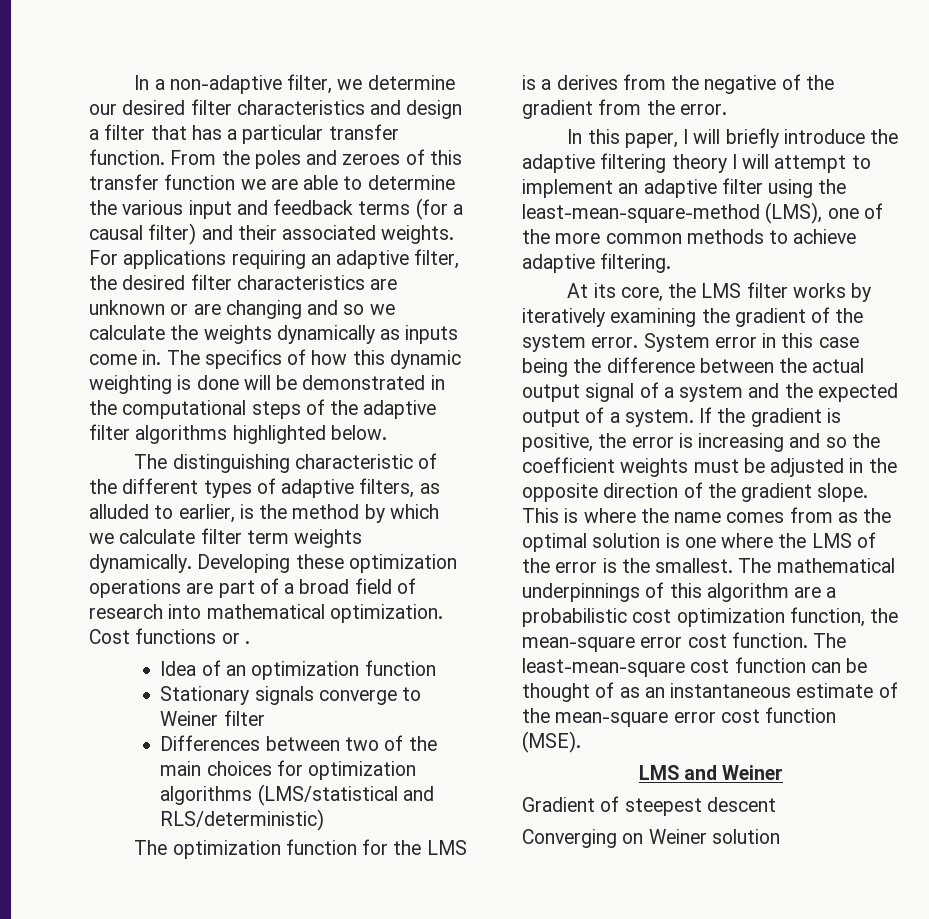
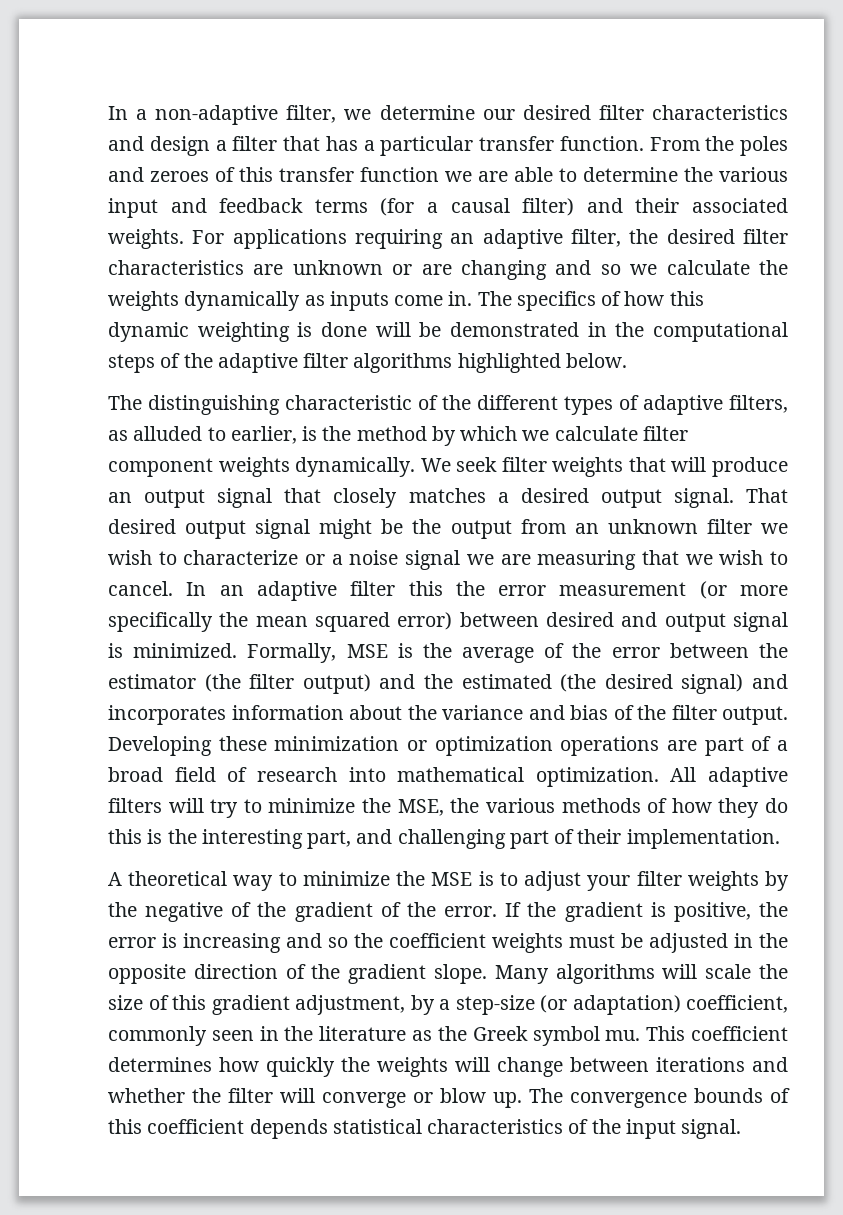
[246,530,289,544] term -> [108,458,213,477] component
[197,554,344,573] Developing these -> [420,457,788,477] [108,488,789,508] [108,519,789,539] [108,550,788,570] [108,581,788,601] [108,612,788,632] [108,643,789,663] [108,674,789,694] [108,705,788,725] [108,736,428,756] We seek filter weights that will produce an output signal that closely matches a desired output signal. That desired output signal might be the output from an unknown filter we wish to characterize or a noise signal we are measuring that we wish to cancel. In an adaptive filter this the error measurement (or more specifically the mean squared error) between desired and output signal is minimized. Formally, MSE is the average of the error between the estimator (the filter output) and the estimated (the desired signal) and incorporates information about the variance and bias of the filter output. Developing these minimization or
[89,628,250,644] [160,660,436,680] [160,686,422,705] [160,710,265,726] [160,735,437,751] [160,760,417,780] [160,784,434,806] [160,809,325,831] [134,839,467,859] [522,74,666,90] Cost functions or . // Idea of an optimization function // Stationary signals converge to Weiner filter // Differences between two of the main choices for optimization algorithms (LMS/statistical and RLS/deterministic) // The optimization function for the LMS is a derives from -> [670,767,788,787] [108,798,788,818] [108,829,780,849] [108,871,790,891] All adaptive filters will try to minimize the MSE, the various methods of how they do this is the interesting part, and challenging part of their implementation. // A theoretical way to minimize the MSE is to adjust your filter weights by
[598,99,642,115] from -> [380,902,401,917] of
[567,128,899,148] [522,153,871,173] [522,178,847,198] [522,202,883,224] [522,229,857,244] [522,253,672,273] [567,282,872,302] [522,307,864,327] [522,333,859,352] [522,357,865,377] [522,382,898,402] [522,407,694,427] // In this paper, I will briefly introduce the adaptive filtering theory I will attempt to implement an adaptive filter using the least-mean-square-method (LMS), one of the more common methods to achieve adaptive filtering. // At its core, the LMS filter works by iteratively examining the gradient of the system error. System error in this case being the difference between the actual output signal of a system and the expected output of a system. -> (498, 911) none
[522,507,892,523] [522,532,876,552] [522,558,895,573] [522,582,837,602] [522,607,899,627] [522,632,847,652] [522,657,868,677] [522,682,898,702] [522,707,837,727] [522,731,581,753] [638,765,784,780] [522,796,776,816] [522,829,780,848] This is where the name comes from as the optimal solution is one where the LMS of the error is the smallest. The mathematical underpinnings of this algorithm are a probabilistic cost optimization function, the mean-square error cost function. The least-mean-square cost function can be thought of as an instantaneous estimate of the mean-square error cost function (MSE). // LMS and Weiner // Gradient of steepest descent // Converging on Weiner solution -> [494,964,788,984] [108,995,788,1015] [108,1026,788,1046] [108,1057,788,1077] [108,1088,790,1108] [108,1119,742,1139] Many algorithms will scale the size of this gradient adjustment, by a step-size (or adaptation) coefficient, commonly seen in the literature as the Greek symbol mu. This coefficient determines how quickly the weights will change between iterations and whether the filter will converge or blow up. The convergence bounds of this coefficient depends statistical characteristics of the input signal.

